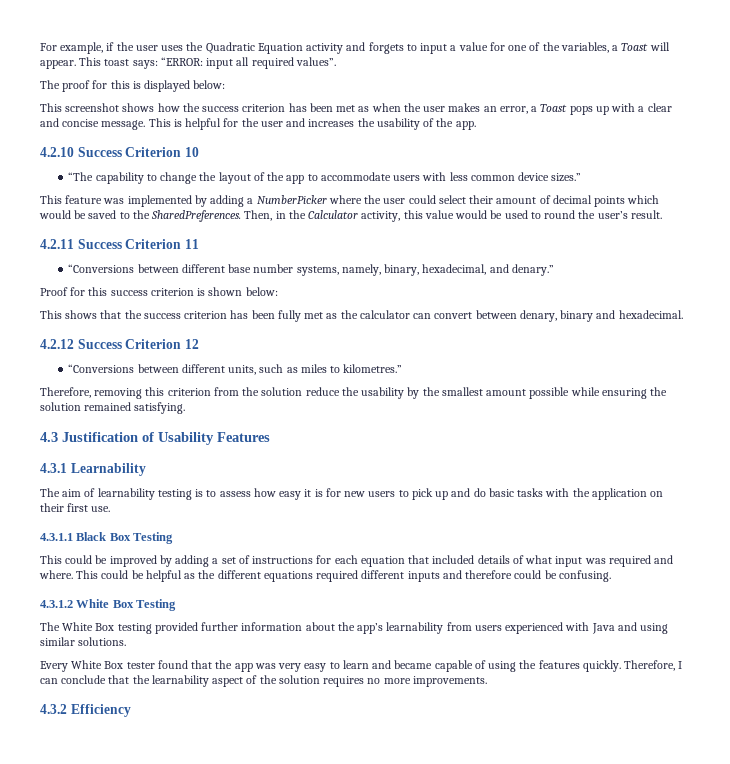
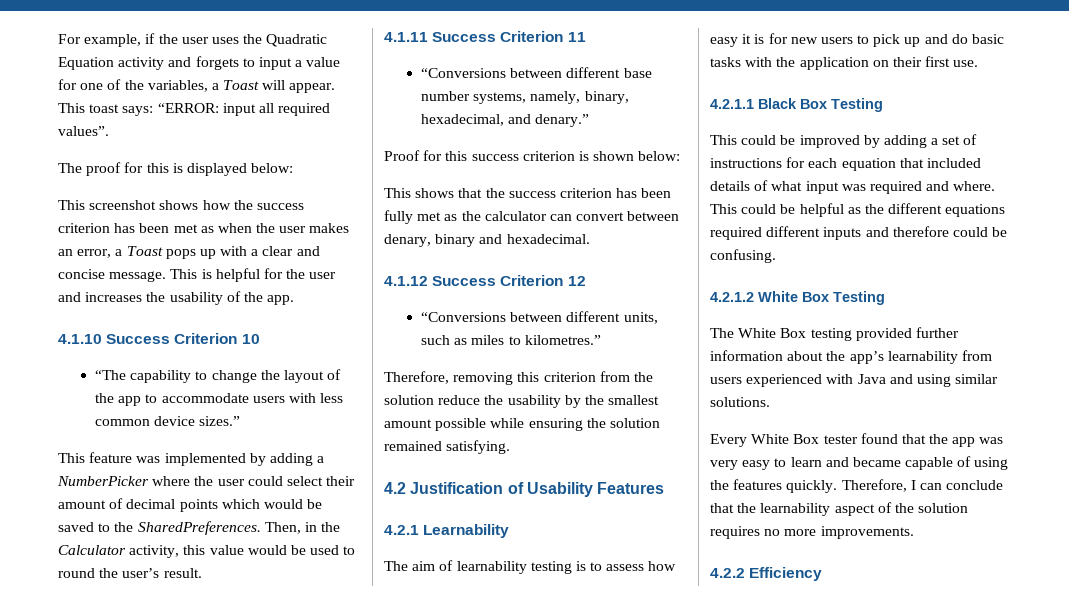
[40,147,74,157] 4.2.10 -> [58,334,102,344] 4.1.10
[40,239,74,249] 4.2.11 -> [384,32,428,42] 4.1.11
[40,339,74,349] 4.2.12 -> [384,276,428,286] 4.1.12
[40,432,58,442] 4.3 -> [384,482,406,494] 4.2
[40,463,67,473] 4.3.1 -> [384,525,419,535] 4.2.1
[40,533,73,541] 4.3.1.1 -> [710,99,754,109] 4.2.1.1
[40,600,73,608] 4.3.1.2 -> [710,292,754,302] 4.2.1.2
[40,704,67,714] 4.3.2 -> [710,568,745,578] 4.2.2

